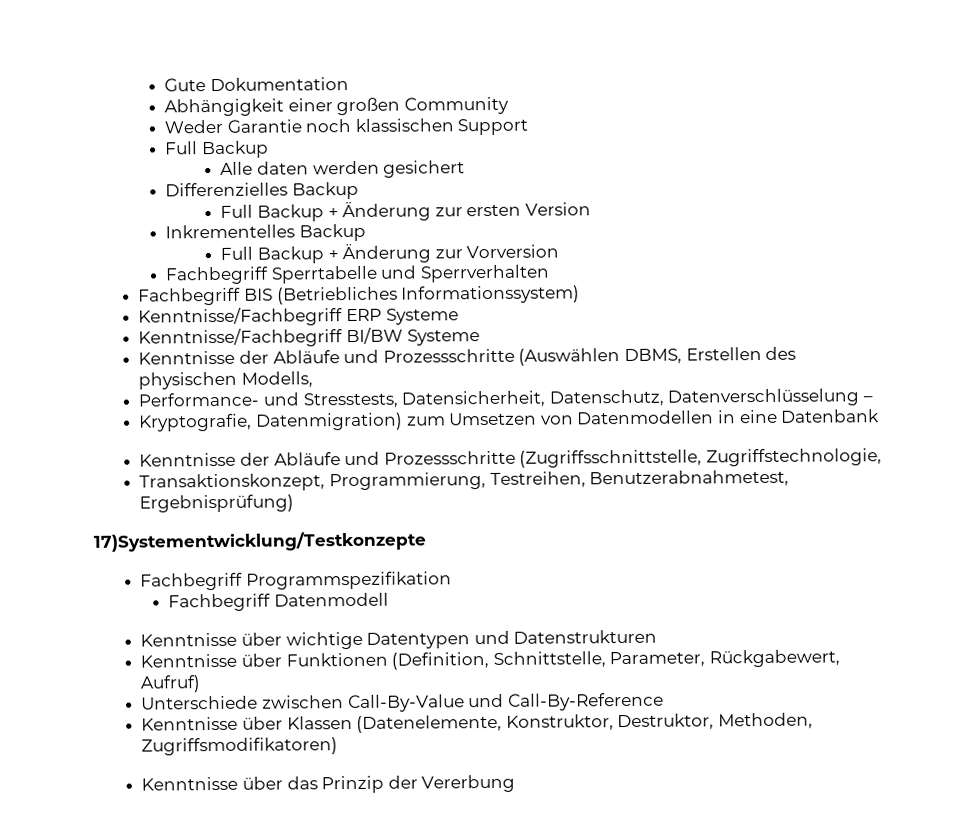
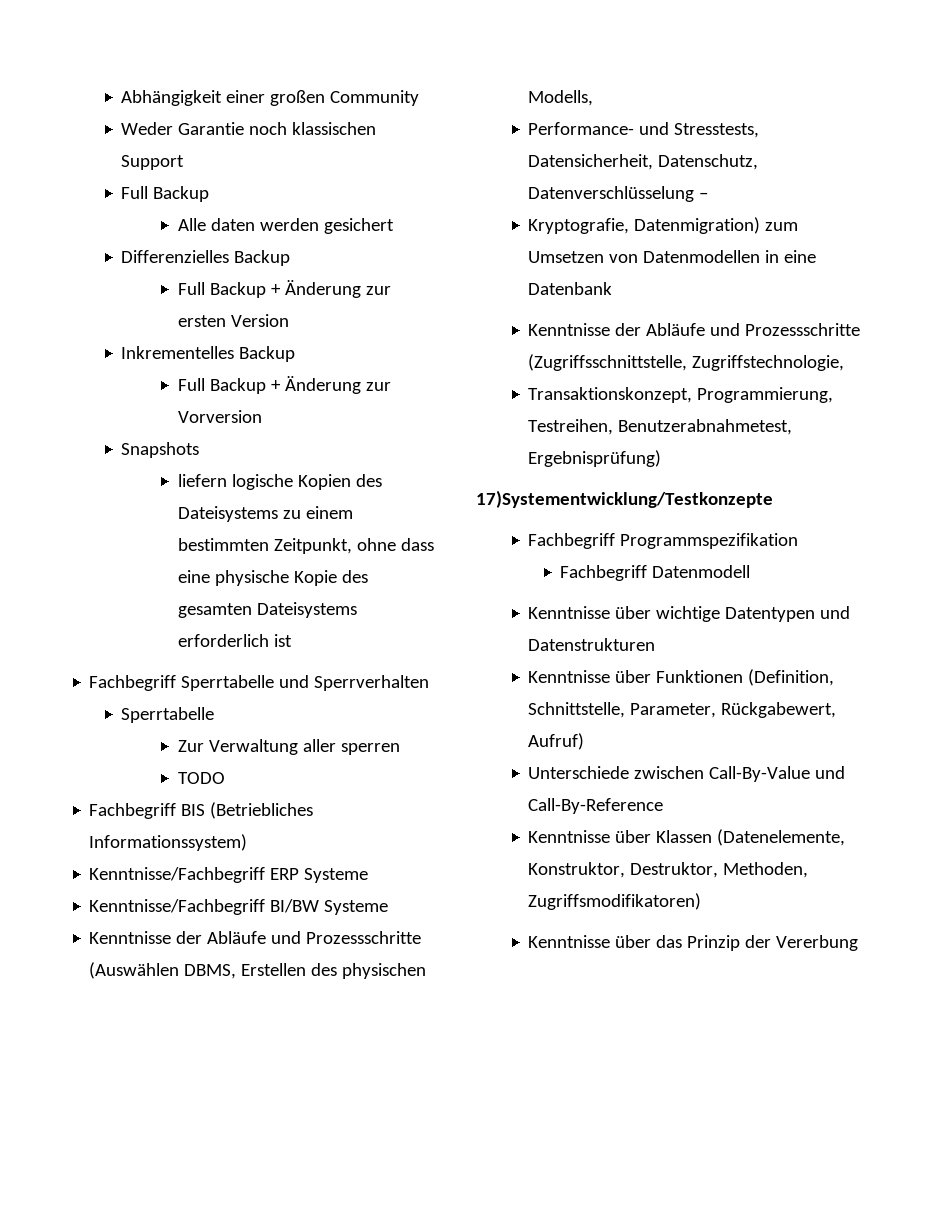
[164,77,349,92] Gute Dokumentation // -> (121, 98) none
[165,264,550,285] Fachbegriff Sperrtabelle und Sperrverhalten -> [121,442,200,458] [177,474,382,490] [177,506,353,522] [177,538,434,554] [177,570,368,586] [177,602,357,618] [177,634,292,647] [89,675,430,691] [121,707,215,723] [177,739,400,755] [177,772,225,784] Snapshots // liefern logische Kopien des Dateisystems zu einem bestimmten Zeitpunkt, ohne dass eine physische Kopie des gesamten Dateisystems erforderlich ist // Fachbegriff Sperrtabelle und Sperrverhalten // Sperrtabelle // Zur Verwaltung aller sperren // TODO

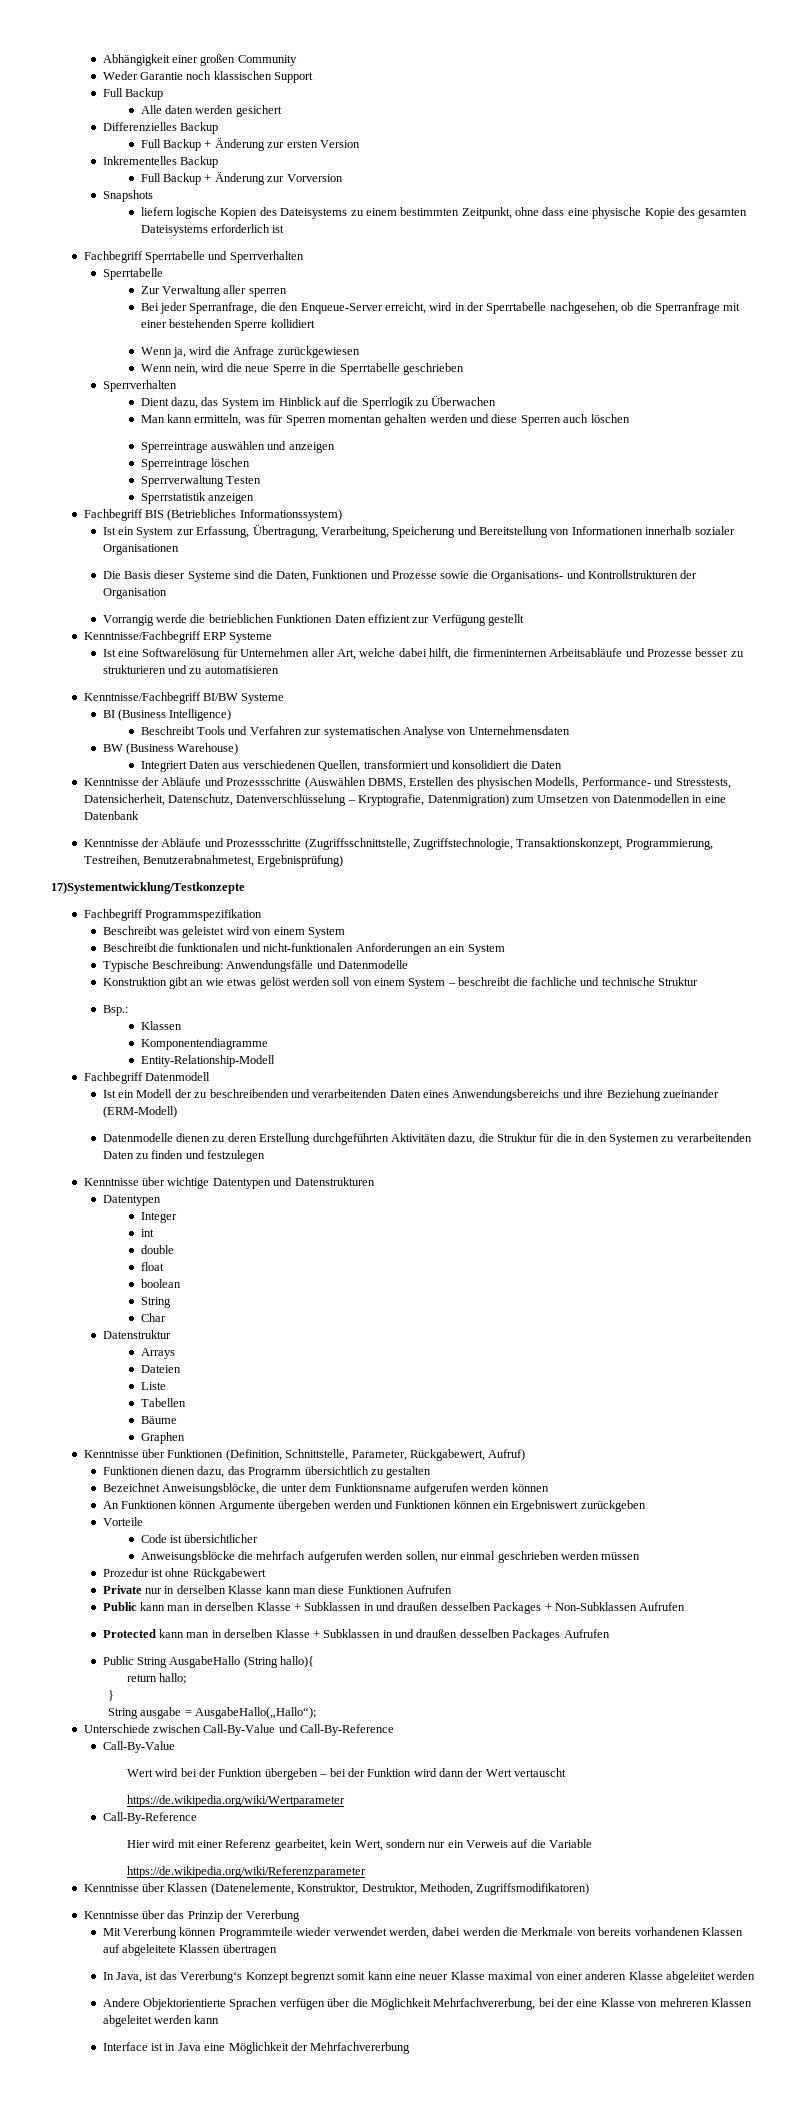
[177,772,225,784] [89,802,314,819] [89,834,248,851] [89,867,369,883] [89,899,389,915] TODO // Fachbegriff BIS (Betriebliches Informationssystem) // Kenntnisse/Fachbegriff ERP Systeme // Kenntnisse/Fachbegriff BI/BW Systeme -> [140,302,741,314] [140,319,315,331] [140,346,360,358] [140,363,465,375] [102,380,177,392] [140,396,497,409] [140,414,630,426] [140,441,335,453] [140,458,251,470] [140,475,262,487] [140,492,255,504] [83,509,342,521] [102,525,735,538] [102,544,179,555] [102,570,698,582] [102,588,167,599] [102,614,525,626] [83,631,273,643] [102,648,744,660] [102,665,279,674] [83,692,285,704] [102,709,232,721] [140,726,570,738] [102,743,239,755] [140,760,563,772] Bei jeder Sperranfrage, die den Enqueue-Server erreicht, wird in der Sperrtabelle nachgesehen, ob die Sperranfrage mit einer bestehenden Sperre kollidiert // Wenn ja, wird die Anfrage zurückgewiesen // Wenn nein, wird die neue Sperre in die Sperrtabelle geschrieben // Sperrverhalten // Dient dazu, das System im Hinblick auf die Sperrlogik zu Überwachen // Man kann ermitteln, was für Sperren momentan gehalten werden und diese Sperren auch löschen // Sperreintrage auswählen und anzeigen // Sperreintrage löschen // Sperrverwaltung Testen // Sperrstatistik anzeigen // Fachbegriff BIS (Betriebliches Informationssystem) // Ist ein System zur Erfassung, Übertragung, Verarbeitung, Speicherung und Bereitstellung von Informationen innerhalb sozialer Organisationen // Die Basis dieser Systeme sind die Daten, Funktionen und Prozesse sowie die Organisations- und Kontrollstrukturen der Organisation // Vorrangig werde die betrieblichen Funktionen Daten effizient zur Verfügung gestellt // Kenntnisse/Fachbegriff ERP Systeme // Ist eine Softwarelösung für Unternehmen aller Art, welche dabei hilft, die firmeninternen Arbeitsabläufe und Prozesse besser zu strukturieren und zu automatisieren // Kenntnisse/Fachbegriff BI/BW Systeme // BI (Business Intelligence) // Beschreibt Tools und Verfahren zur systematischen Analyse von Unternehmensdaten // BW (Business Warehouse) // Integriert Daten aus verschiedenen Quellen, transformiert und konsolidiert die Daten
(594, 98) // -> (579, 783) none
(709, 195) // -> (356, 801) none
(845, 363) // -> (513, 844) none
[560,565,751,581] Fachbegriff Datenmodell -> [102,926,345,938] [102,943,505,955] [102,960,409,972] [102,977,699,989] [102,1005,128,1016] [140,1021,182,1030] [140,1038,268,1050] [140,1055,275,1067] [83,1072,211,1084] [102,1089,719,1101] [102,1106,177,1118] [102,1133,752,1145] [102,1150,266,1162] Beschreibt was geleistet wird von einem System // Beschreibt die funktionalen und nicht-funktionalen Anforderungen an ein System // Typische Beschreibung: Anwendungsfälle und Datenmodelle // Konstruktion gibt an wie etwas gelöst werden soll von einem System – beschreibt die fachliche und technische Struktur // Bsp.: // Klassen // Komponentendiagramme // Entity-Relationship-Modell // Fachbegriff Datenmodell // Ist ein Modell der zu beschreibenden und verarbeitenden Daten eines Anwendungsbereichs und ihre Beziehung zueinander (ERM-Modell) // Datenmodelle dienen zu deren Erstellung durchgeführten Aktivitäten dazu, die Struktur für die in den Systemen zu verarbeitenden Daten zu finden und festzulegen
(656, 644) none -> [102,1195,161,1206] [140,1212,177,1223] [140,1229,154,1237] [140,1245,174,1254] [140,1262,164,1271] [140,1279,181,1288] [140,1297,171,1308] [140,1313,166,1322] [102,1330,171,1339] [140,1348,175,1359] [140,1365,181,1373] [140,1382,166,1390] [140,1398,186,1407] [140,1416,177,1424] [140,1432,185,1444] // Datentypen // Integer // int // double // float // boolean // String // Char // Datenstruktur // Arrays // Dateien // Liste // Tabellen // Bäume // Graphen
(585, 741) none -> [102,1466,432,1478] [102,1483,549,1495] [102,1500,646,1512] [102,1517,143,1526] [140,1534,259,1543] [140,1551,641,1563] [102,1568,266,1580] [102,1585,453,1594] [102,1602,686,1614] [102,1629,610,1641] [102,1656,315,1668] [126,1673,187,1684] [107,1690,114,1701] [107,1707,317,1719] // Funktionen dienen dazu, das Programm übersichtlich zu gestalten // Bezeichnet Anweisungsblöcke, die unter dem Funktionsname aufgerufen werden können // An Funktionen können Argumente übergeben werden und Funktionen können ein Ergebniswert zurückgeben // Vorteile // Code ist übersichtlicher // Anweisungsblöcke die mehrfach aufgerufen werden sollen, nur einmal geschrieben werden müssen // Prozedur ist ohne Rückgabewert // Private nur in derselben Klasse kann man diese Funktionen Aufrufen // Public kann man in derselben Klasse + Subklassen in und draußen desselben Packages + Non-Subklassen Aufrufen // Protected kann man in derselben Klasse + Subklassen in und draußen desselben Packages Aufrufen // Public String AusgabeHallo (String hallo){ // return hallo; // } // String ausgabe = AusgabeHallo(„Hallo“);
(664, 806) none -> [102,1741,175,1753] [126,1768,567,1780] [126,1795,345,1807] [102,1812,197,1824] [126,1839,593,1851] [126,1866,366,1878] // Call-By-Value // Wert wird bei der Funktion übergeben – bei der Funktion wird dann der Wert vertauscht // https://de.wikipedia.org/wiki/Wertparameter // Call-By-Reference // Hier wird mit einer Referenz gearbeitet, kein Wert, sondern nur ein Verweis auf die Variable // https://de.wikipedia.org/wiki/Referenzparameter
(859, 943) none -> [102,1927,743,1939] [102,1944,277,1956] [102,1971,756,1983] [102,1998,752,2010] [102,2015,220,2027] [102,2042,411,2054] // Mit Vererbung können Programmteile wieder verwendet werden, dabei werden die Merkmale von bereits vorhandenen Klassen auf abgeleitete Klassen übertragen // In Java, ist das Vererbung‘s Konzept begrenzt somit kann eine neuer Klasse maximal von einer anderen Klasse abgeleitet werden // Andere Objektorientierte Sprachen verfügen über die Möglichkeit Mehrfachvererbung, bei der eine Klasse von mehreren Klassen abgeleitet werden kann // Interface ist in Java eine Möglichkeit der Mehrfachvererbung

